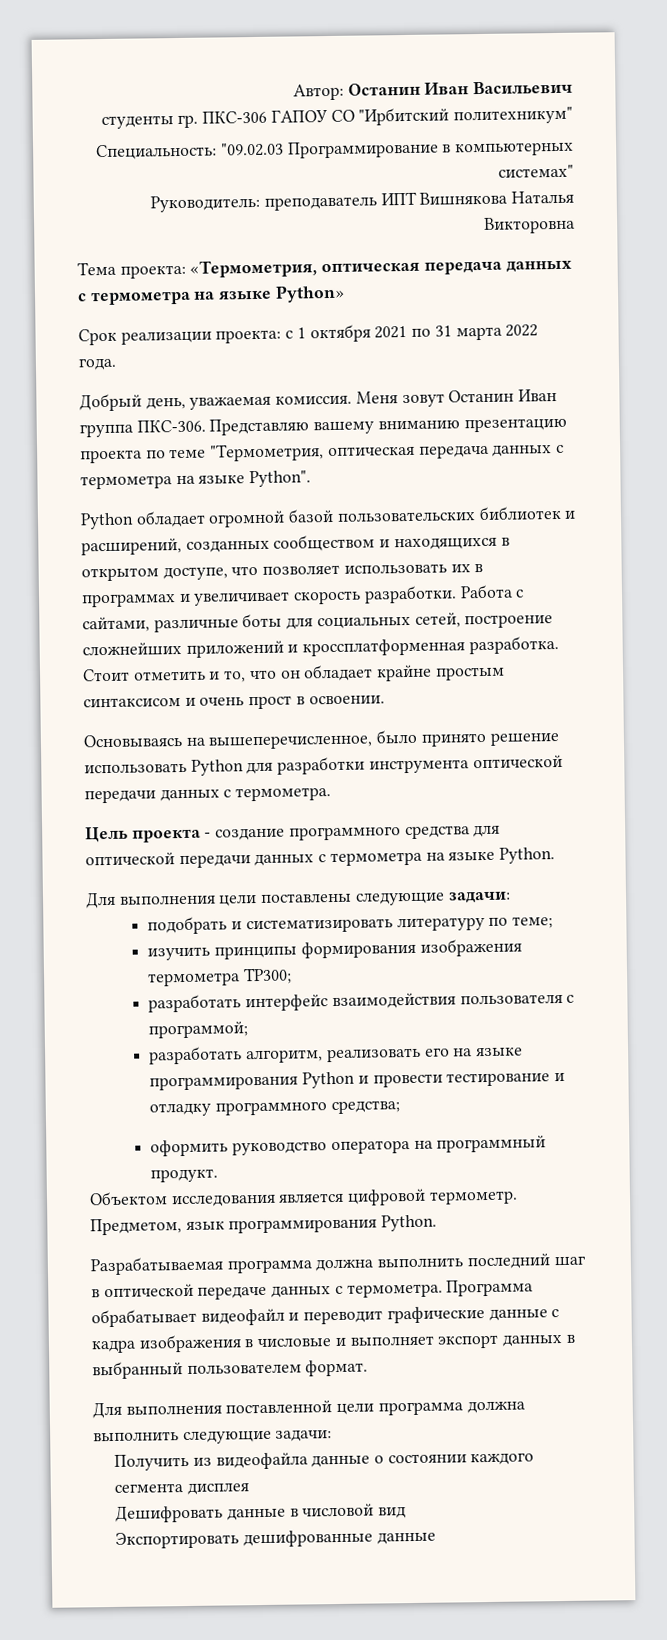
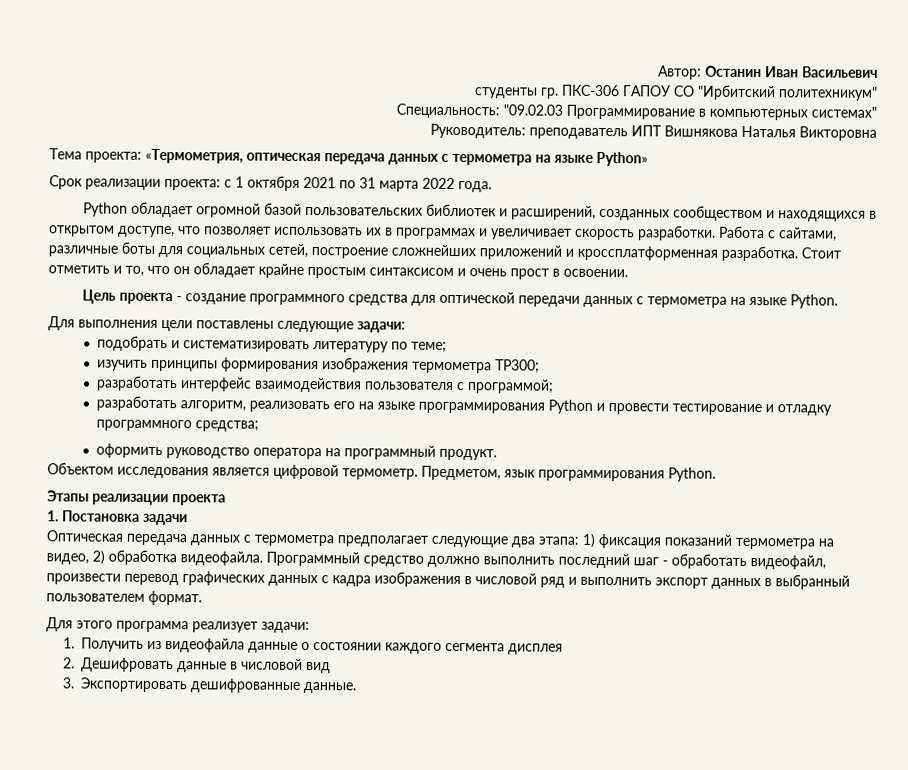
[79,388,558,412] [79,417,567,438] [80,443,565,464] [80,470,312,490] // Добрый день, уважаемая комиссия. Меня зовут Останин Иван группа ПКС-306. Представляю вашему вниманию презентацию проекта по теме "Термометрия, оптическая передача данных с термометра на языке Python". -> (492, 187) none
[83,729,560,750] [84,754,563,776] [84,787,332,804] // Основываясь на вышеперечисленное, было принято решение использовать Python для разработки инструмента оптической передачи данных с термометра. -> (628, 273) none
[90,1253,585,1276] [91,1279,534,1300] [91,1306,560,1328] [91,1334,434,1354] Разрабатываемая программа должна выполнить последний шаг в оптической передаче данных с термометра. Программа обрабатывает видеофайл и переводит графические данные с кадра изображения в числовые и выполняет -> [47,490,226,506] [47,510,188,526] [46,530,834,550] [46,549,826,570] [46,571,652,588] Этапы реализации проекта // 1. Постановка задачи // Оптическая передача данных с термометра предполагает следующие два этапа: 1) фиксация показаний термометра на видео, 2) обработка видеофайла. Программный средство должно выполнить последний шаг - обработать видеофайл, произвести перевод графических данных с кадра изображения в числовой ряд и выполнить
[125,1400,525,1416] [93,1429,333,1445] выполнения поставленной цели программа должна выполнить следующие задачи: // -> [76,620,310,634] [62,637,75,649] этого программа реализует задачи: // 1.
(249, 1489) none -> [62,657,75,669] 2.
(406, 1512) none -> [61,677,75,689] 3.
[376,1531,436,1545] данные -> [302,681,356,694] данные.

